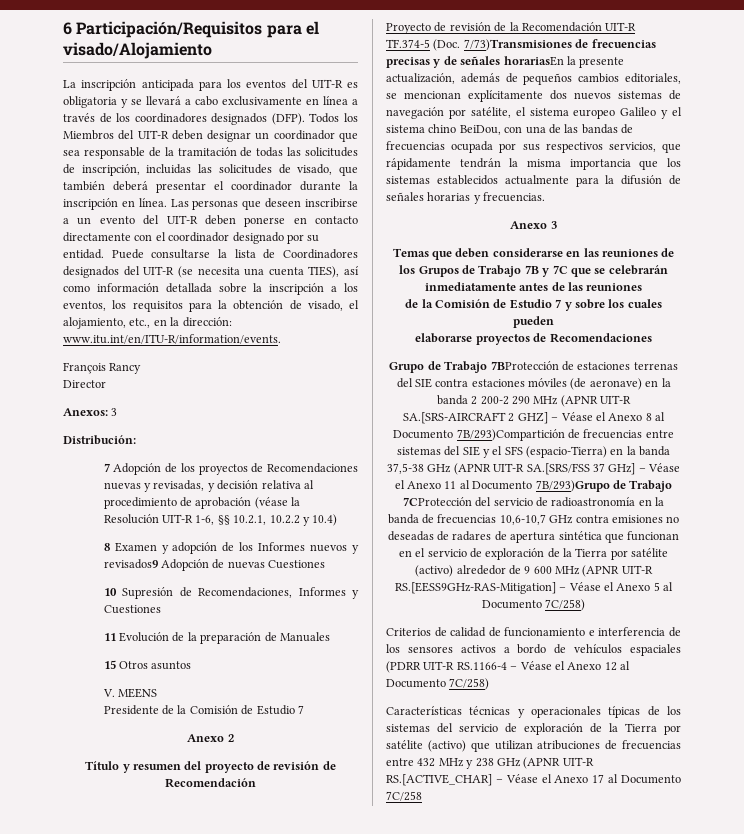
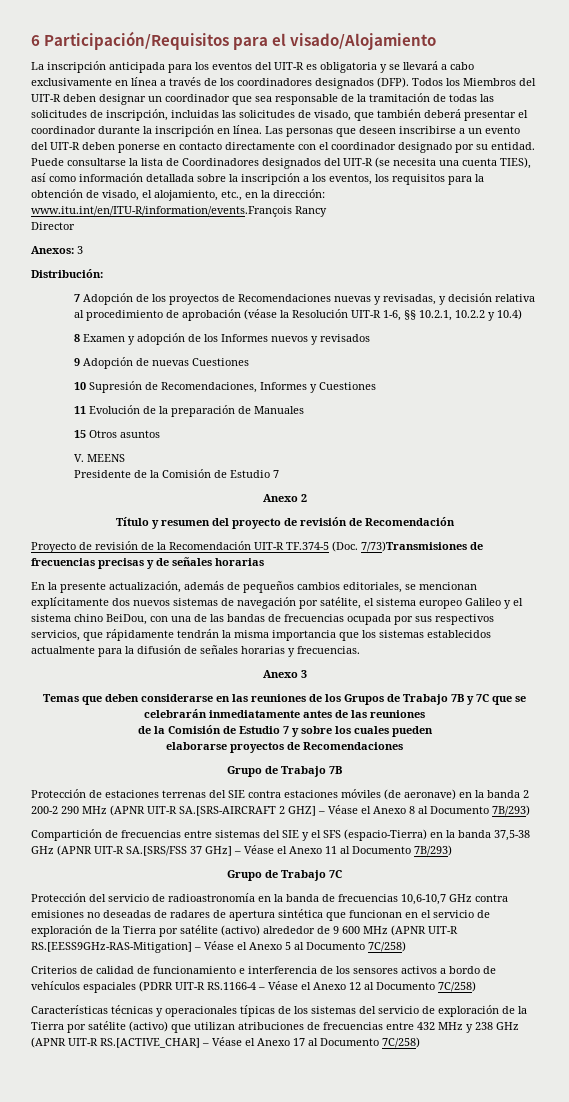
[63,334,281,344] [63,362,106,374] www.itu.int/en/ITU-R/information/events. // François -> [31,206,292,217] www.itu.int/en/ITU-R/information/events.François
[103,559,158,569] revisados9 -> [320,334,371,342] [74,358,81,366] revisados // 9
[503,56,564,66] horariasEn -> [215,558,264,566] [31,582,45,590] horarias // En
[490,361,559,370] 7BProtección -> [329,766,342,774] [31,789,86,798] 7B // Protección
[456,429,565,441] 7B/293)Compartición -> [492,805,530,816] [31,829,102,841] 7B/293) // Compartición
[535,480,673,492] [402,497,472,506] 7B/293)Grupo de Trabajo 7CProtección -> [414,845,452,856] [227,870,342,881] [31,893,86,902] 7B/293) // Grupo de Trabajo 7C // Protección
[386,791,422,801] 7C/258 -> [382,1037,420,1048] 7C/258)

